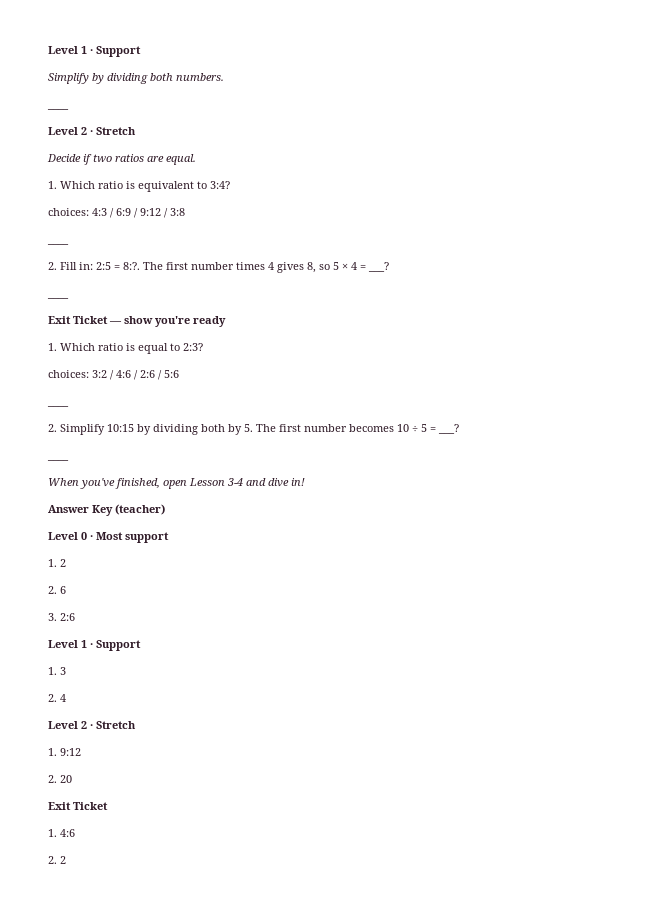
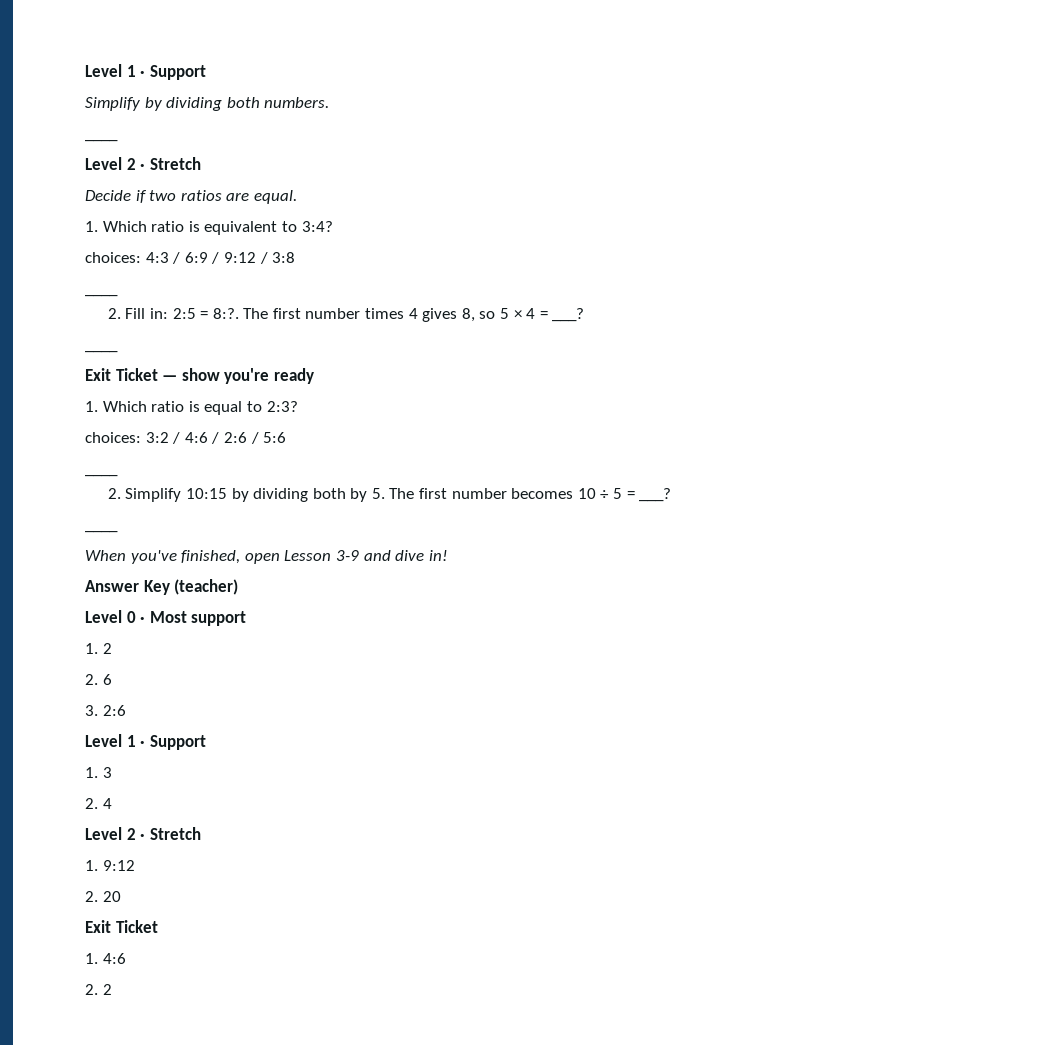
[227,478,243,486] 3-4 -> [335,550,359,561] 3-9

